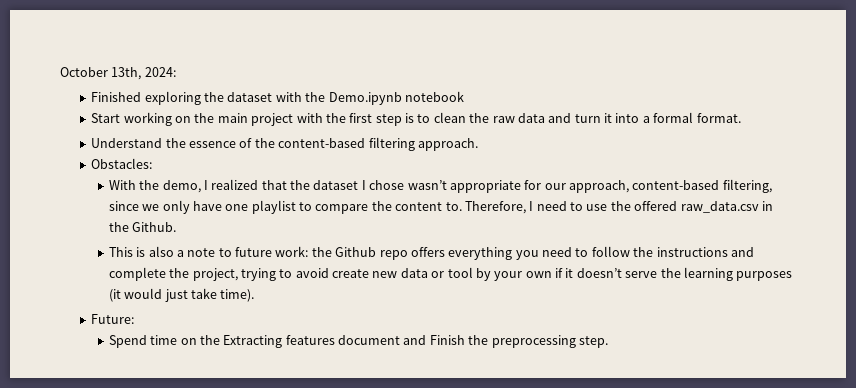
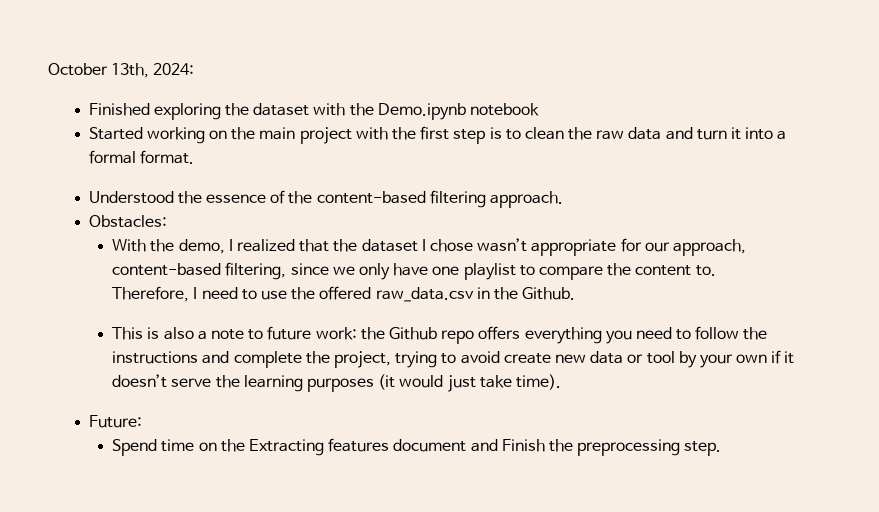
[91,113,121,123] Start -> [88,127,143,140] Started
[91,138,163,148] Understand -> [88,191,174,204] Understood

